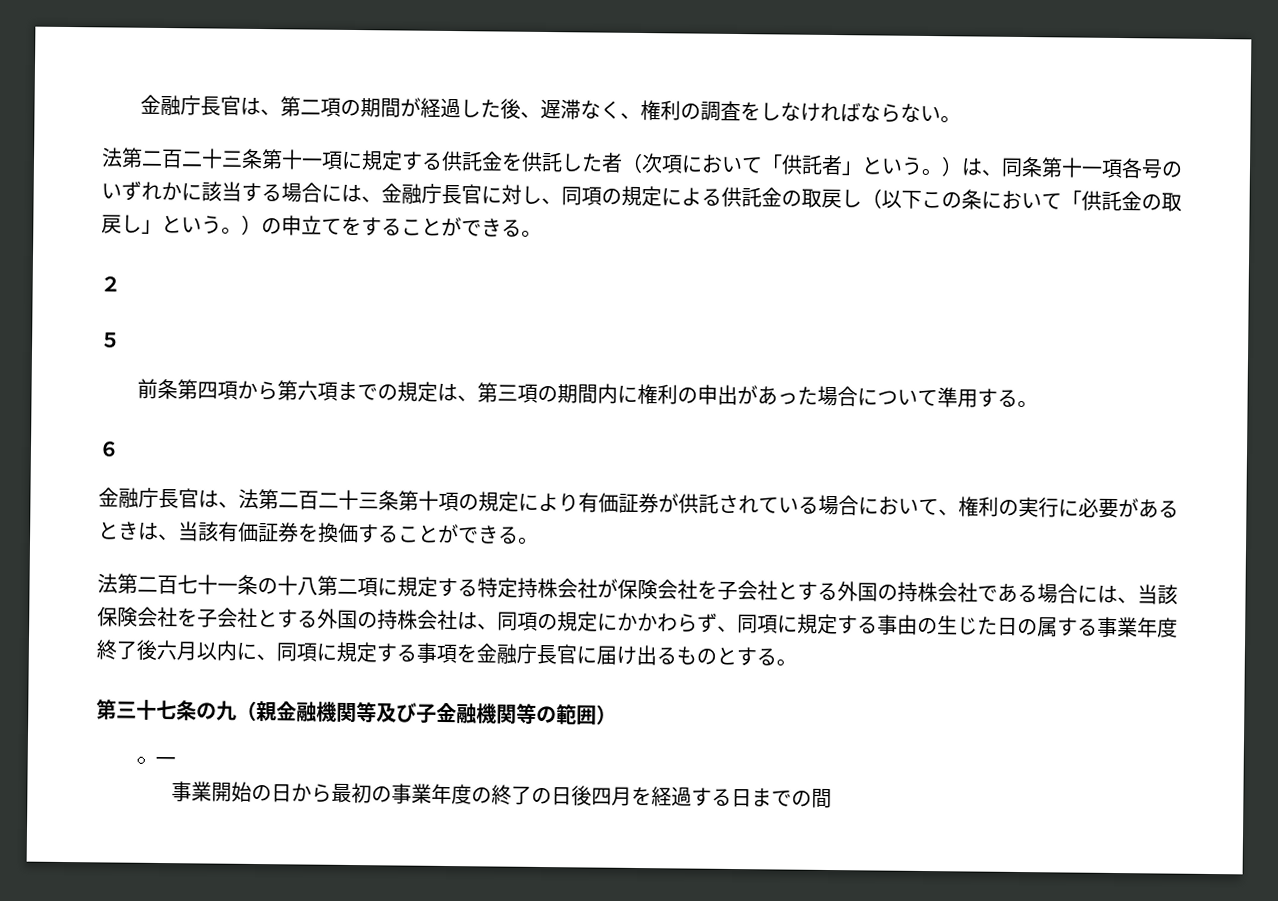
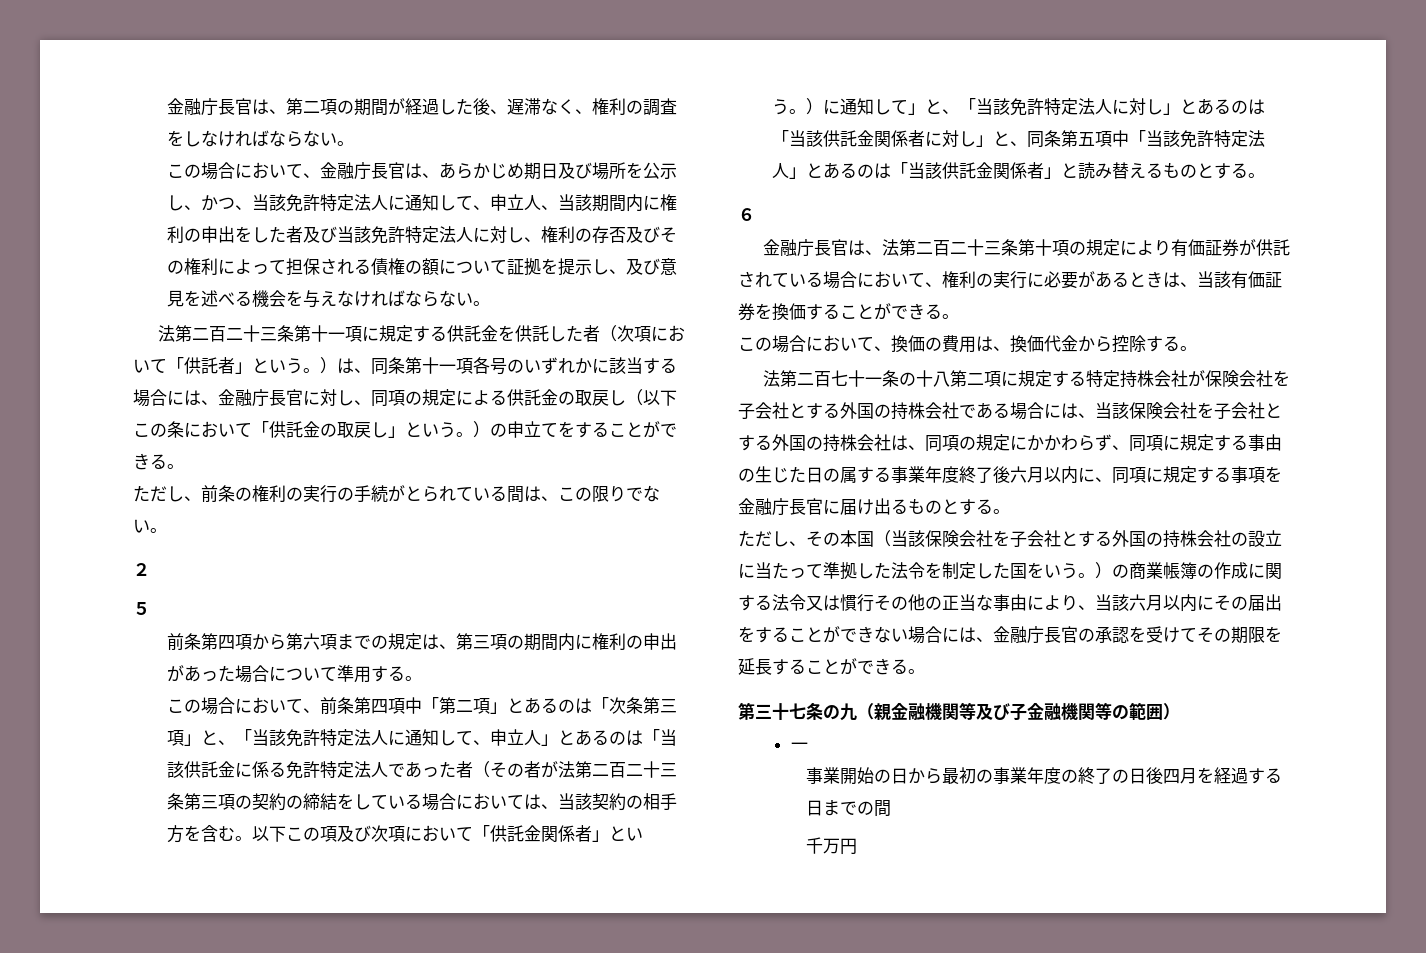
(962, 119) none -> [166,162,677,180] [166,194,677,212] [166,226,677,244] [166,258,677,276] [166,290,490,308] // この場合において、金融庁長官は、あらかじめ期日及び場所を公示し、かつ、当該免許特定法人に通知して、申立人、当該期間内に権利の申出をした者及び当該免許特定法人に対し、権利の存否及びその権利によって担保される債権の額について証拠を提示し、及び意見を述べる機会を与えなければならない。
(542, 233) none -> [133,485,660,503] [133,519,167,533] // ただし、前条の権利の実行の手続がとられている間は、この限りでない。
(1039, 404) none -> [166,697,677,715] [166,729,677,747] [166,761,677,779] [166,793,677,811] [166,825,643,843] [771,98,1265,116] [771,130,1265,148] [771,162,1265,179] // この場合において、前条第四項中「第二項」とあるのは「次条第三項」と、「当該免許特定法人に通知して、申立人」とあるのは「当該供託金に係る免許特定法人であった者（その者が法第二百二十三条第三項の契約の締結をしている場合においては、当該契約の相手方を含む。以下この項及び次項において「供託金関係者」という。）に通知して」と、「当該免許特定法人に対し」とあるのは「当該供託金関係者に対し」と、同条第五項中「当該免許特定法人」とあるのは「当該供託金関係者」と読み替えるものとする。
(539, 540) none -> [738,335,1197,353] // この場合において、換価の費用は、換価代金から控除する。
(797, 662) none -> [738,530,1282,548] [738,562,1282,580] [738,594,1282,612] [738,626,1282,644] [738,658,925,675] // ただし、その本国（当該保険会社を子会社とする外国の持株会社の設立に当たって準拠した法令を制定した国をいう。）の商業帳簿の作成に関する法令又は慣行その他の正当な事由により、当該六月以内にその届出をすることができない場合には、金融庁長官の承認を受けてその期限を延長することができる。
(833, 798) none -> [805,837,857,855] // 千万円

